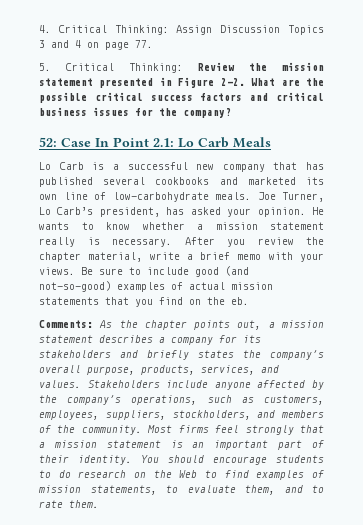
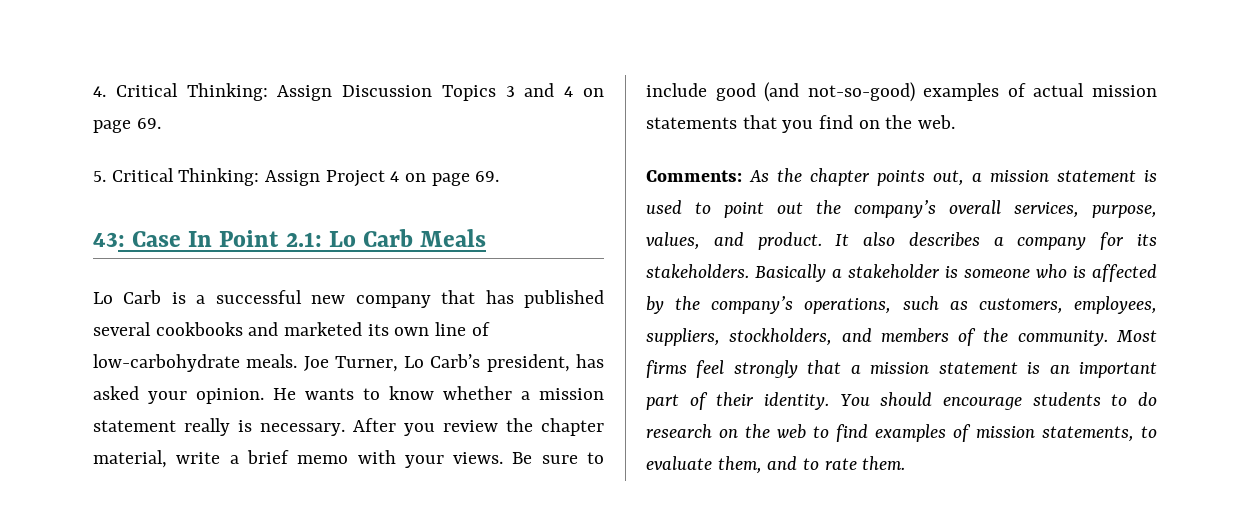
[135,40,153,48] 77. -> [136,118,161,129] 69.
[198,62,324,71] [39,77,324,88] [39,92,324,103] [39,107,231,118] [39,137,57,147] Review the mission statement presented in Figure 2-2. What are the possible critical success factors and critical business issues for the company? // 52: -> [265,170,500,187] [93,232,125,247] Assign Project 4 on page 69. // 43:
[231,297,249,305] eb. -> [918,115,956,129] web.
(93, 339) none -> [1144,170,1157,182] [646,200,1157,218] [646,232,896,250] is used to point out the company’s overall services, purpose, values, and product. It also
[39,350,324,360] [39,365,279,375] [39,380,251,390] stakeholders and briefly states the company’s overall purpose, products, services, and values. Stakeholders include anyone -> [646,264,1086,282] stakeholders. Basically a stakeholder is someone who is
[179,470,198,478] Web -> [777,424,806,439] web

